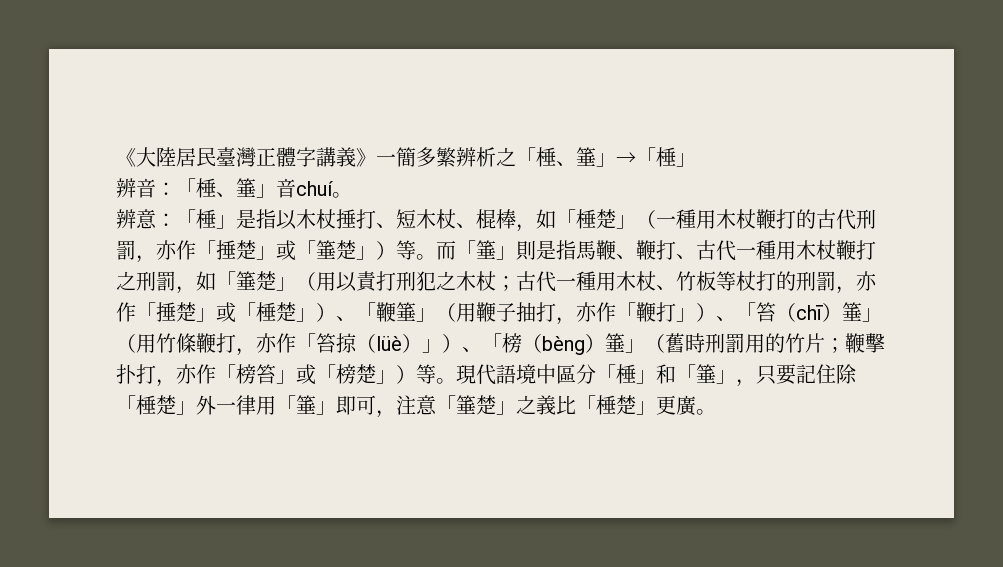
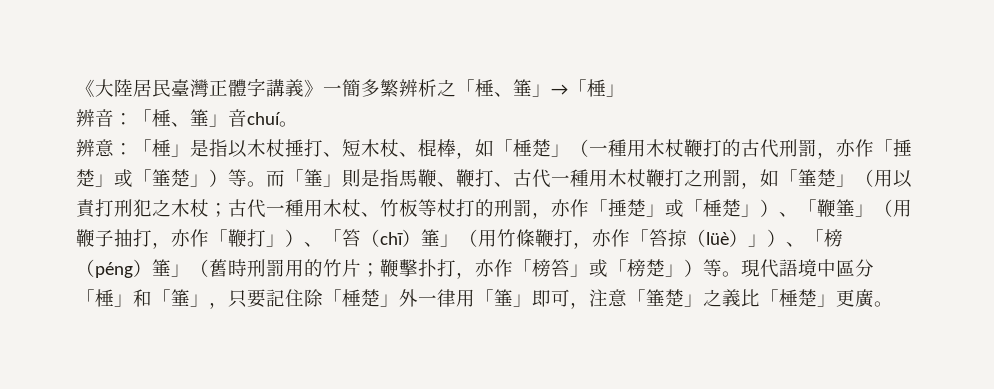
[542,336,585,355] bèng -> [95,262,133,278] péng

